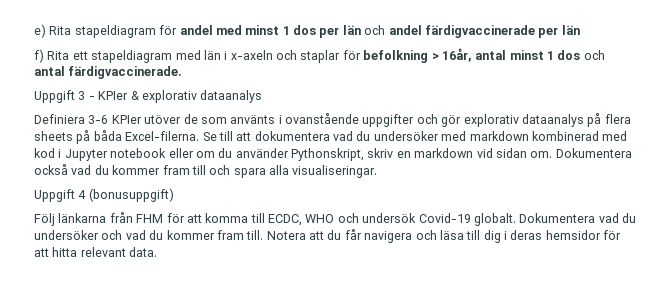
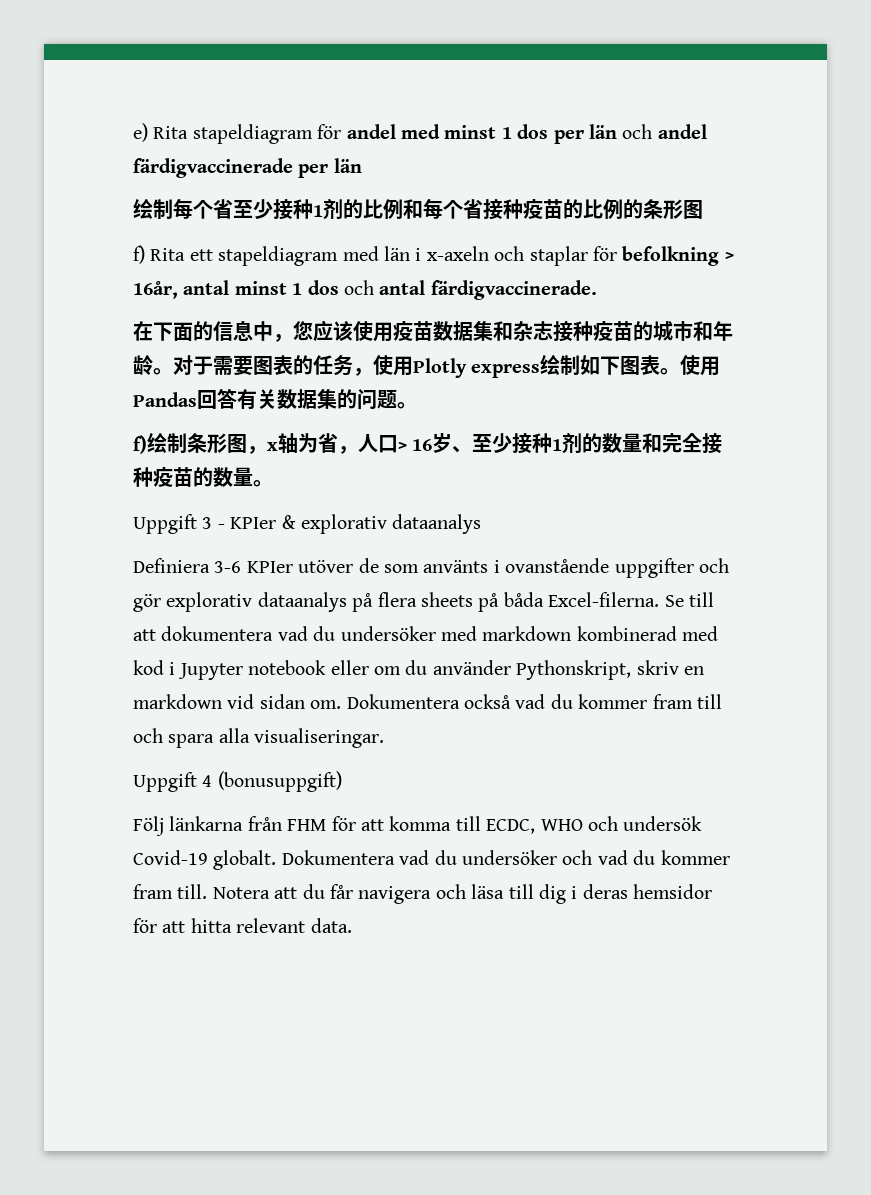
(580, 30) none -> [133,198,703,220] // 绘制每个省至少接种1剂的比例和每个省接种疫苗的比例的条形图
(183, 72) none -> [133,320,733,342] [133,354,721,378] [133,388,417,410] [133,432,723,454] [133,467,273,487] // 在下面的信息中，您应该使用疫苗数据集和杂志接种疫苗的城市和年龄。对于需要图表的任务，使用Plotly express绘制如下图表。使用Pandas回答有关数据集的问题。 // f)绘制条形图，x轴为省，人口> 16岁、至少接种1剂的数量和完全接种疫苗的数量。

